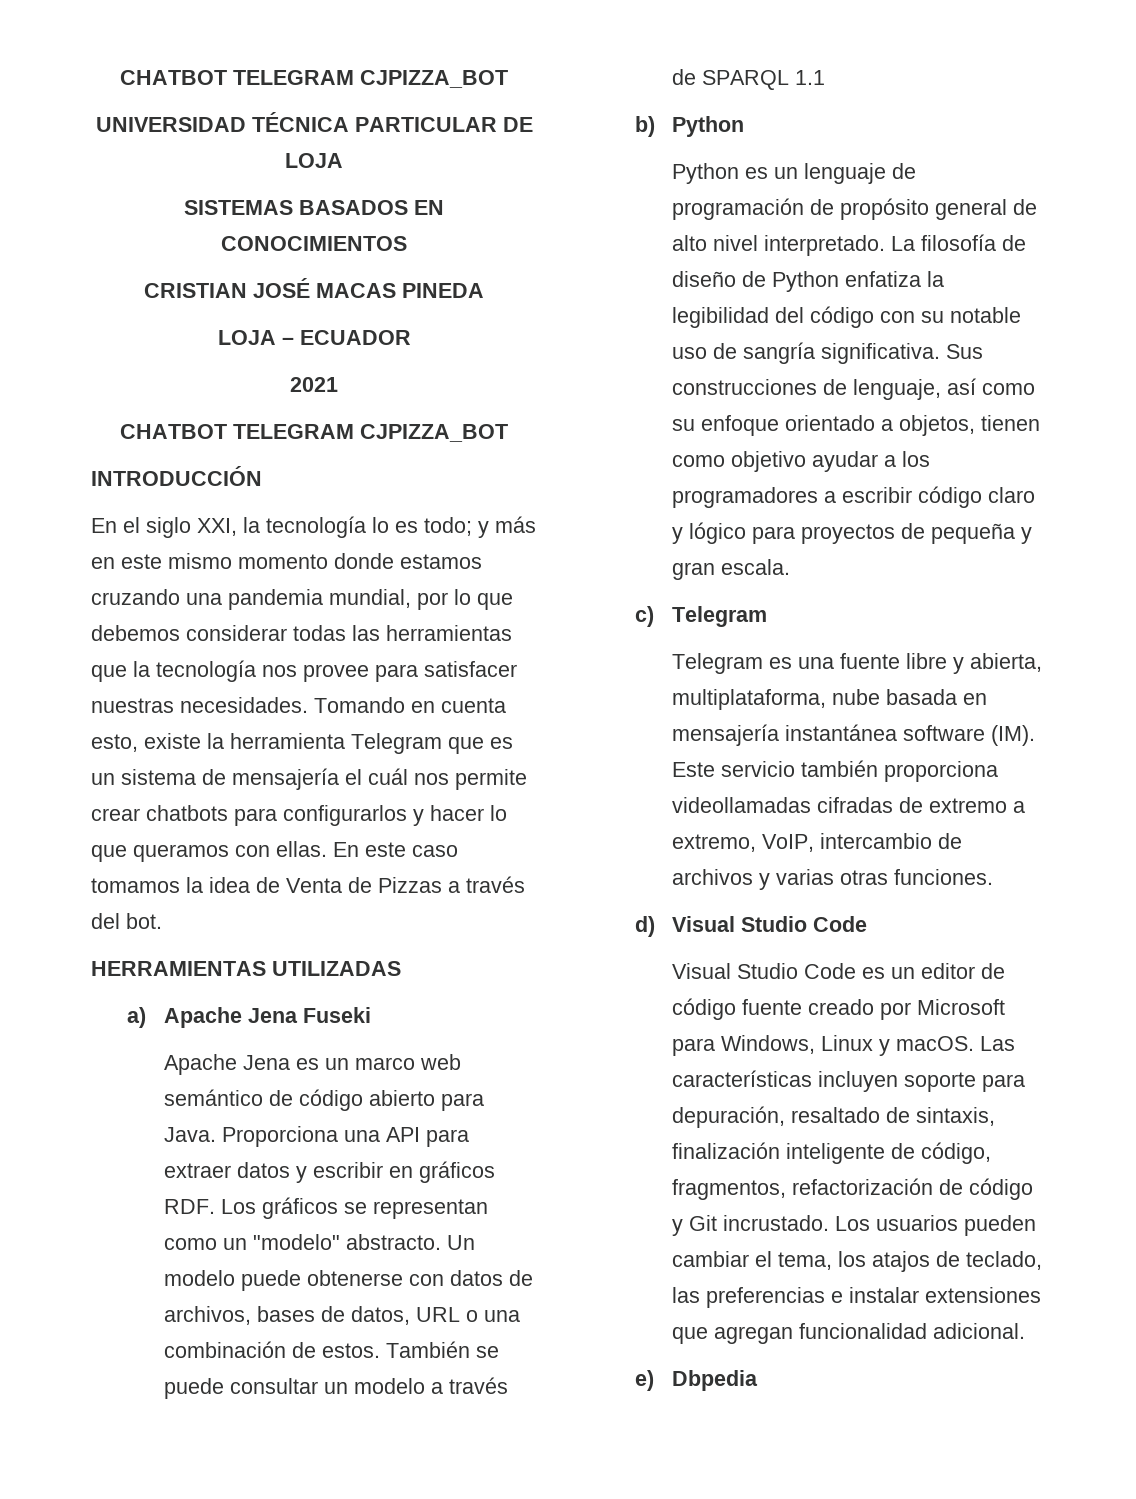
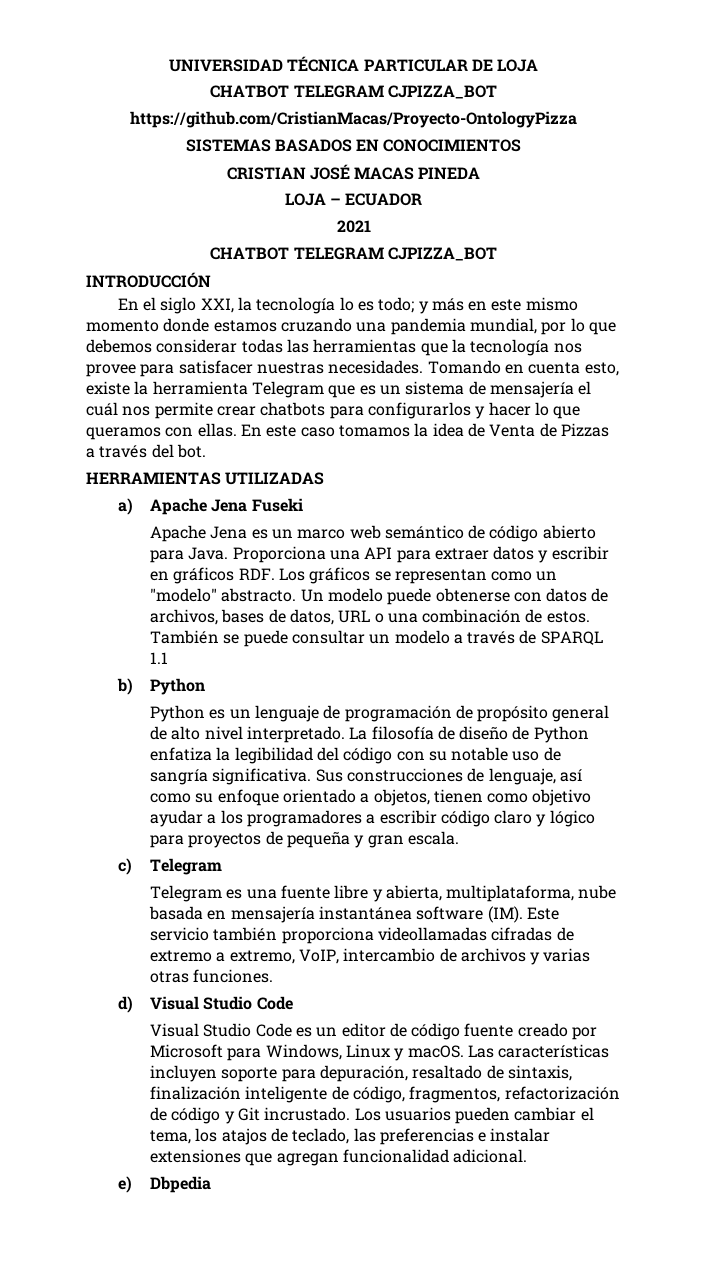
[120,70,508,88] CHATBOT TELEGRAM CJPIZZA_BOT // -> (168, 65) none
(343, 160) none -> [210,85,497,99] [130,111,577,128] // CHATBOT TELEGRAM CJPIZZA_BOT // https://github.com/CristianMacas/Proyecto-OntologyPizza

